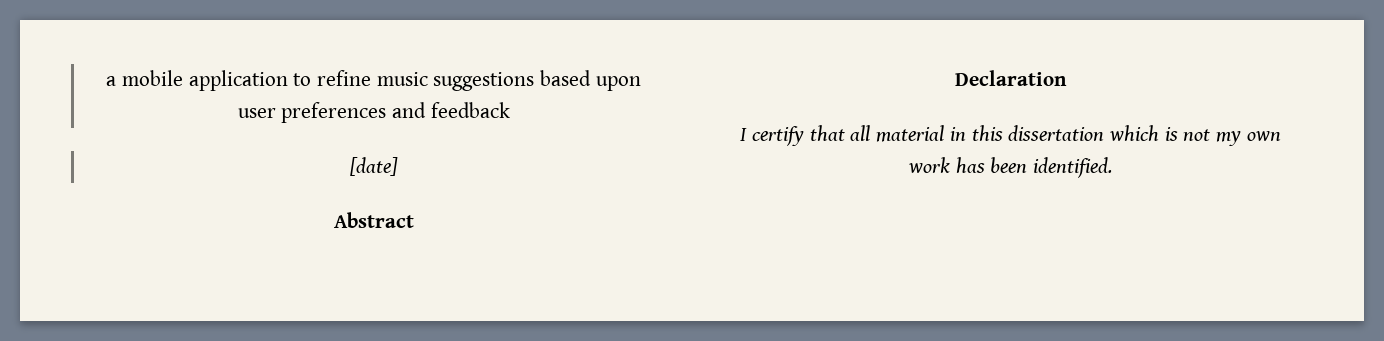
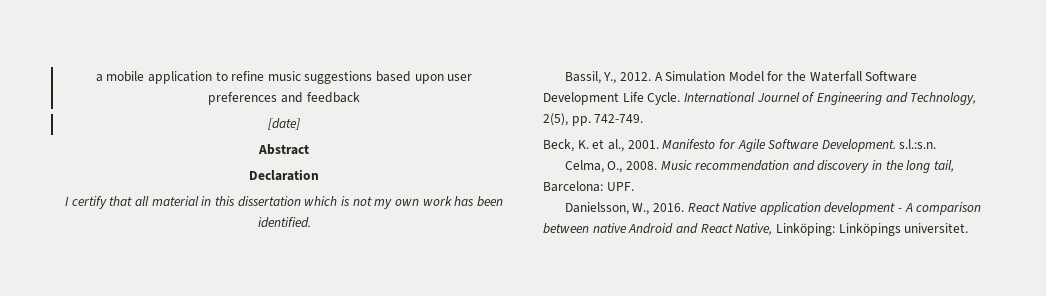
(1113, 167) none -> [564,71,918,84] [543,92,977,105] [543,113,644,126] [543,139,937,152] [564,160,955,173] [543,181,634,192] [564,202,982,215] [543,223,969,236] // Bassil, Y., 2012. A Simulation Model for the Waterfall Software Development Life Cycle. International Journel of Engineering and Technology, 2(5), pp. 742-749. // Beck, K. et al., 2001. Manifesto for Agile Software Development. s.l.:s.n. // Celma, O., 2008. Music recommendation and discovery in the long tail, Barcelona: UPF. // Danielsson, W., 2016. React Native application development - A comparison between native Android and React Native, Linköping: Linköpings universitet.

